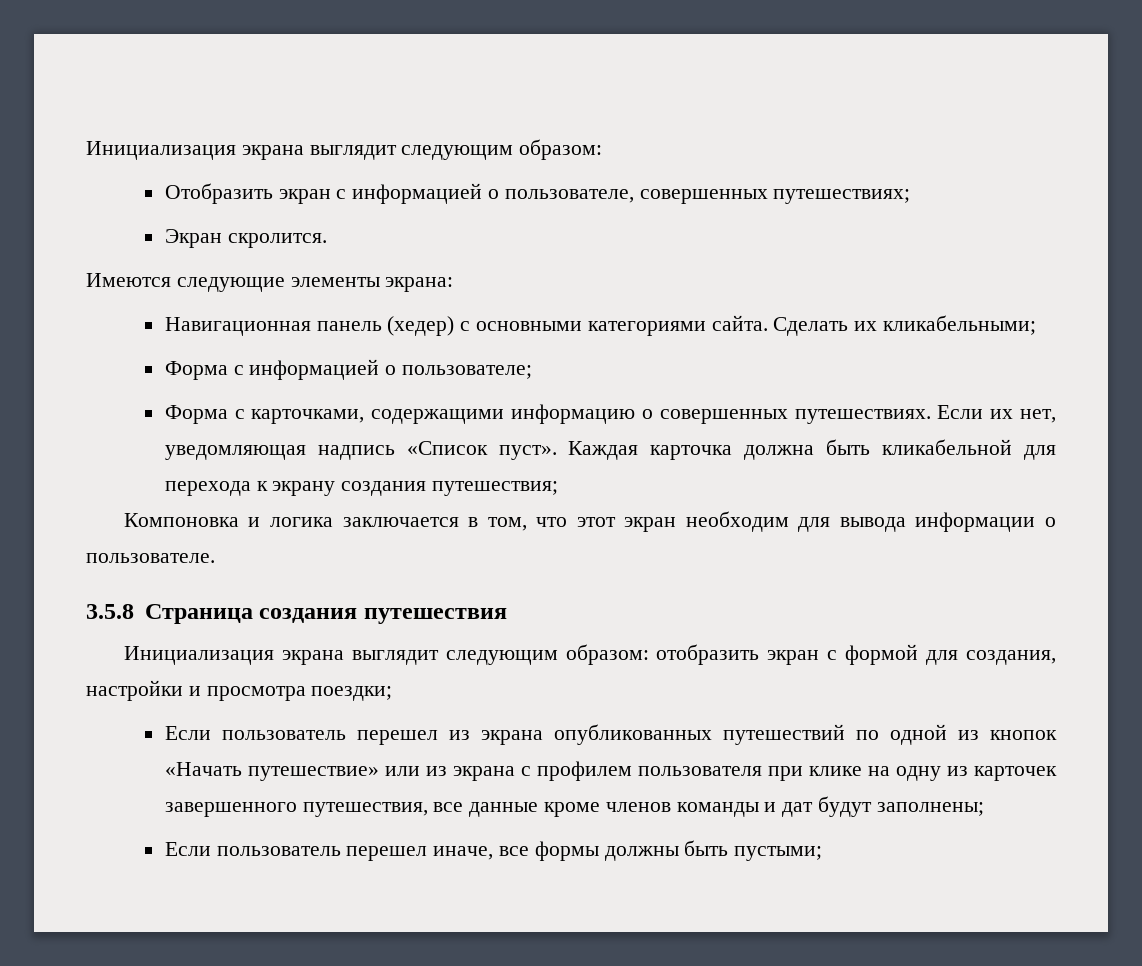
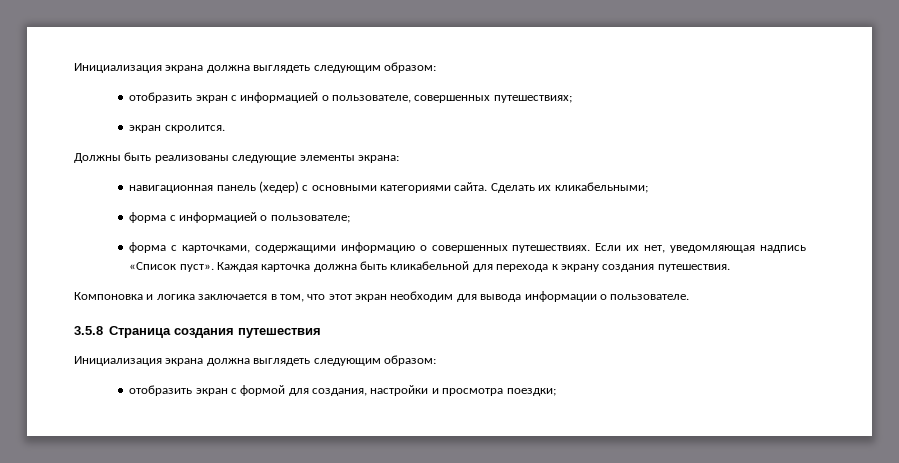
[86,139,603,160] [164,183,273,204] Инициализация экрана выглядит следующим образом: // Отобразить -> [74,62,436,73] [129,92,193,103] Инициализация экрана должна выглядеть следующим образом: // отобразить
[164,229,222,248] Экран -> [129,125,162,133] экран
[86,273,171,287] Имеются -> [74,152,229,163] Должны быть реализованы
[164,317,311,336] Навигационная -> [129,185,214,193] навигационная
[164,361,228,380] Форма -> [129,212,167,223] форма
[164,405,228,424] Форма -> [129,242,167,253] форма
[431,481,558,496] путешествия; -> [657,264,730,272] путешествия.
[351,644,649,665] выглядит следующим образом: -> [206,355,436,366] должна выглядеть следующим образом: //
[164,724,1057,745] [164,761,1057,781] [164,796,984,817] [164,840,823,861] // Если пользователь перешел из экрана опубликованных путешествий по одной из кнопок «Начать путешествие» или из экрана с профилем пользователя при клике на одну из карточек завершенного путешествия, все данные кроме членов команды и дат будут заполнены; // Если пользователь перешел иначе, все формы должны быть пустыми; -> (556, 392) none

